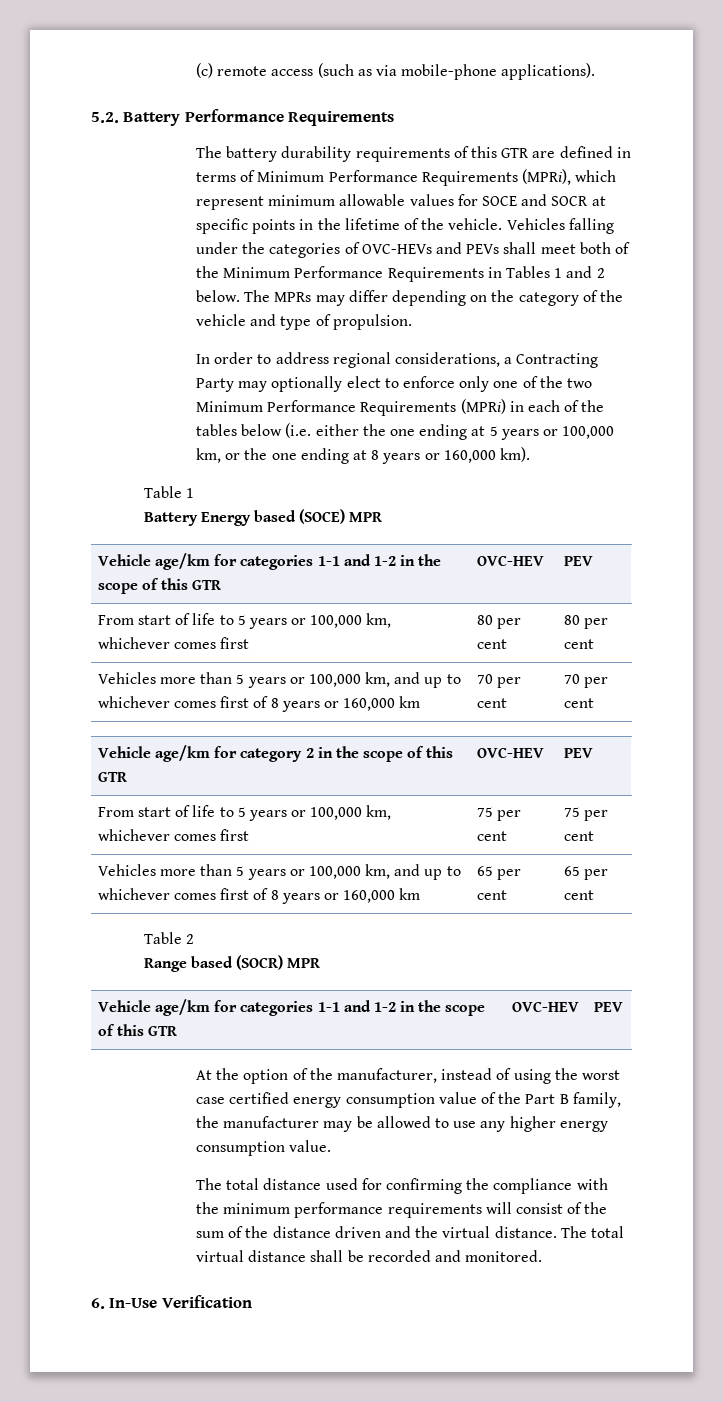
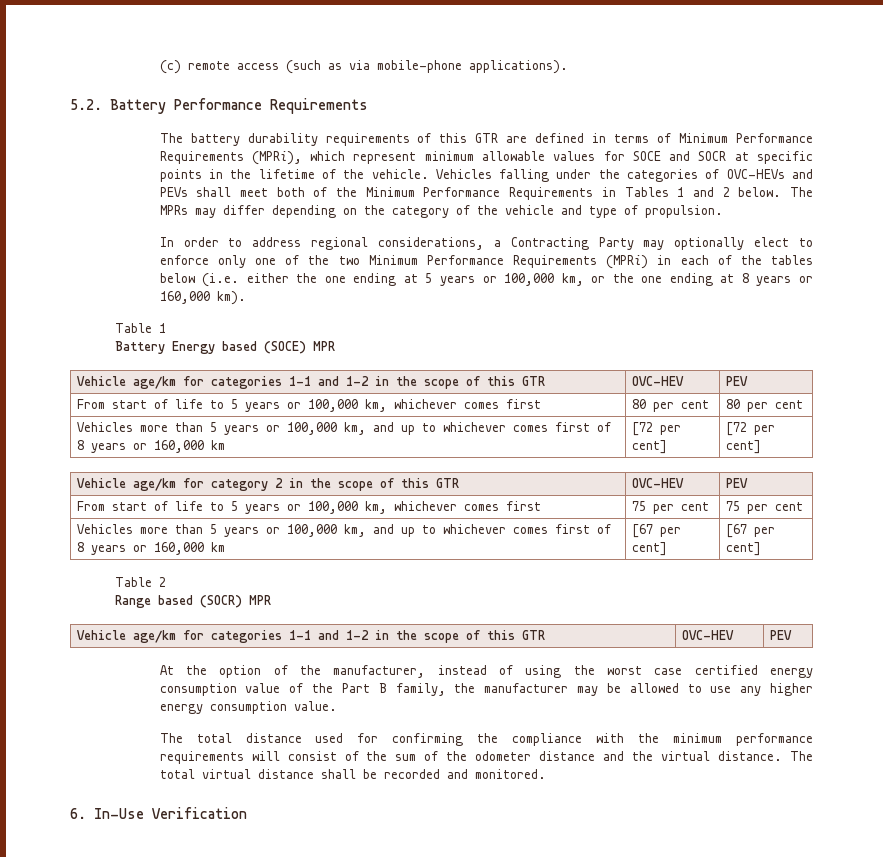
[476,674,521,688] [476,698,507,708] [563,674,608,688] [563,698,594,708] 70 per cent | 70 per cent -> [631,422,681,436] [631,440,667,454] [725,422,775,436] [725,440,761,454] [72 per cent] | [72 per cent]
[476,866,521,880] [476,890,507,900] [563,866,608,880] [563,890,594,900] 65 per cent | 65 per cent -> [631,524,681,538] [631,542,667,556] [725,524,775,538] [725,542,761,556] [67 per cent] | [67 per cent]
[272,1226,381,1238] distance driven -> [475,751,596,761] odometer distance

